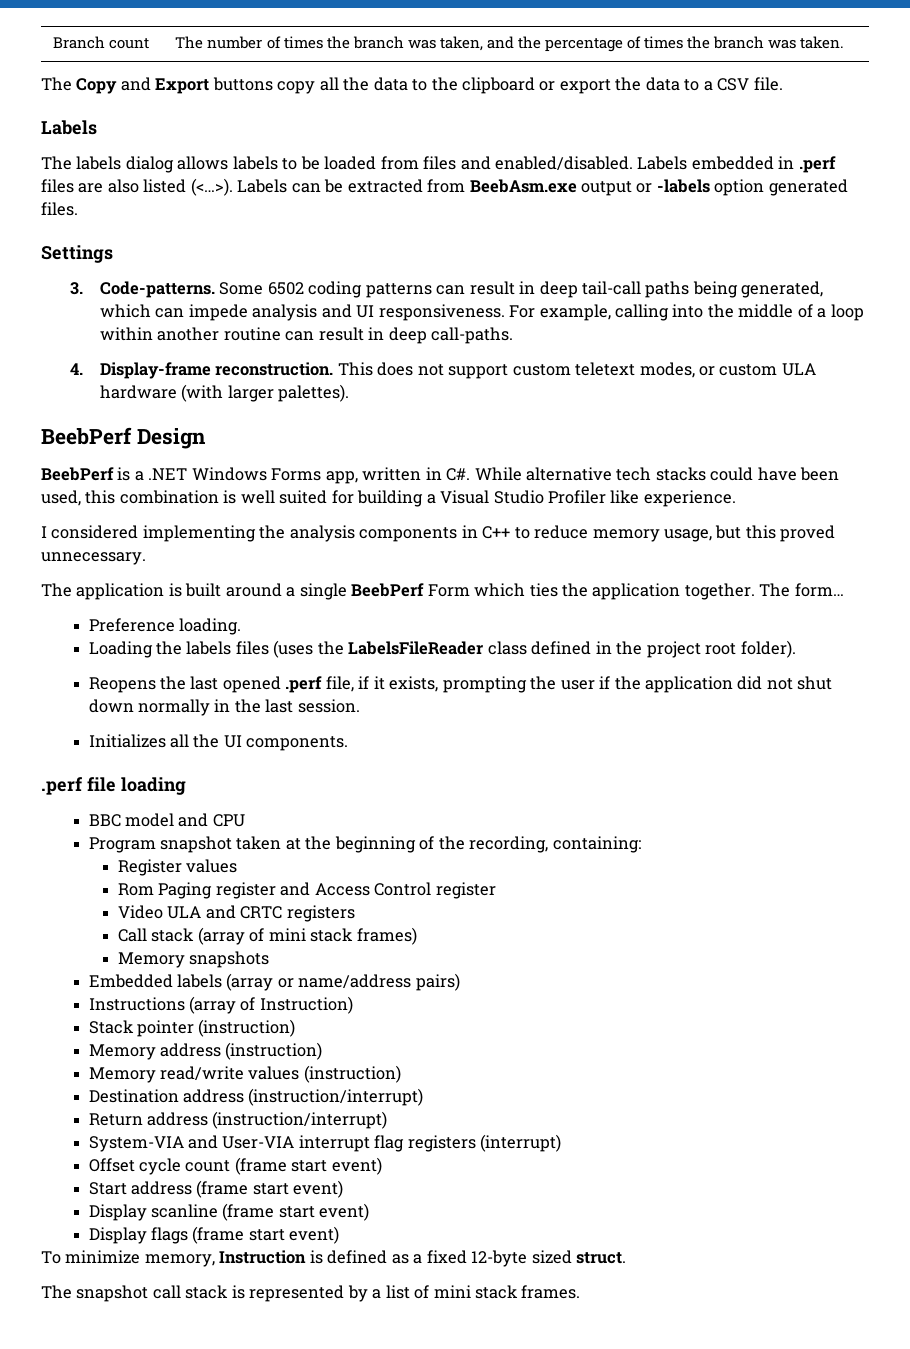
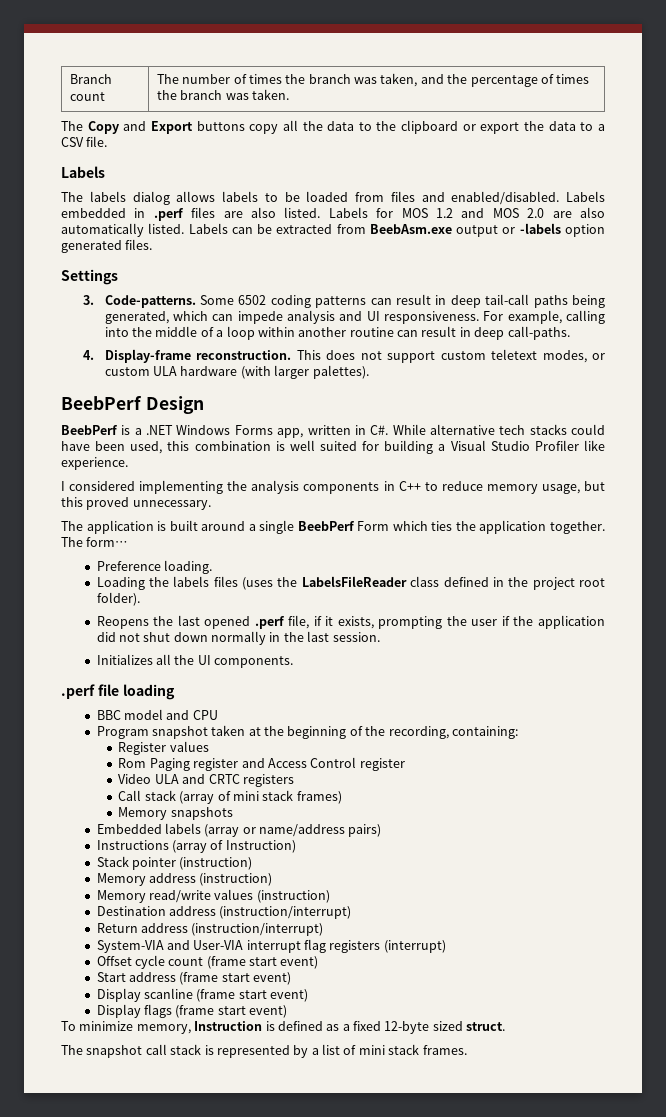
[143,178,233,196] listed (<…>). -> [284,207,605,218] [61,223,185,237] listed. Labels for MOS 1.2 and MOS 2.0 are also automatically listed.

